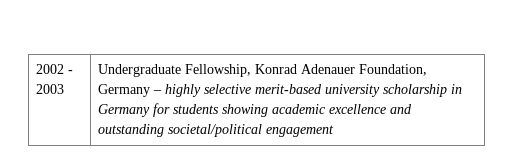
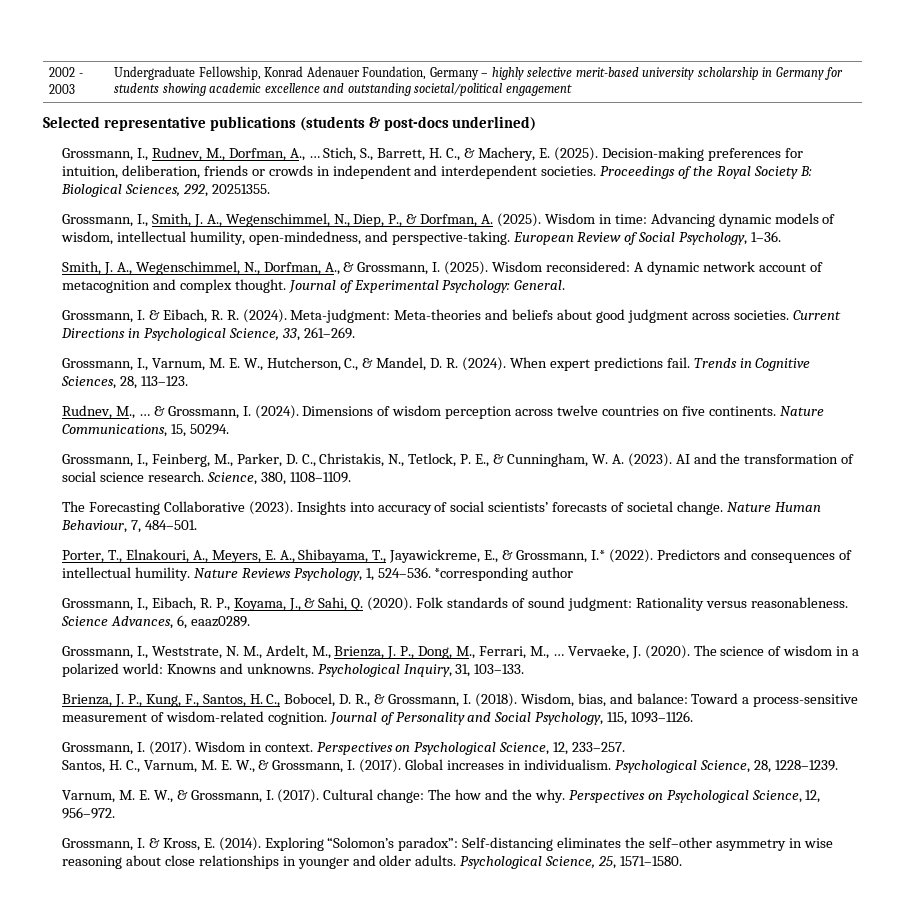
(335, 131) none -> [43,116,537,131] [62,147,803,161] [62,165,812,179] [61,184,270,197] [62,213,836,227] [61,231,782,245] [62,261,823,275] [62,279,566,293] [62,309,841,323] [61,327,355,341] [62,357,811,371] [61,376,188,389] [62,405,824,419] [62,424,229,437] [62,453,855,467] [62,471,351,485] [62,501,821,515] [61,520,197,533] [62,549,852,563] [62,567,574,581] [62,597,848,611] [61,615,250,629] [62,645,860,659] [62,663,525,677] [62,693,859,707] [62,711,694,725] [62,741,626,755] [62,759,838,773] [62,789,821,803] [62,807,116,819] [62,837,833,851] [62,855,683,869] // Selected representative publications (students & post-docs underlined) // Grossmann, I., Rudnev, M., Dorfman, A., … Stich, S., Barrett, H. C., & Machery, E. (2025). Decision-making preferences for intuition, deliberation, friends or crowds in independent and interdependent societies. Proceedings of the Royal Society B: Biological Sciences, 292, 20251355. // Grossmann, I., Smith, J. A., Wegenschimmel, N., Diep, P., & Dorfman, A. (2025). Wisdom in time: Advancing dynamic models of wisdom, intellectual humility, open-mindedness, and perspective-taking. European Review of Social Psychology, 1–36. // Smith, J. A., Wegenschimmel, N., Dorfman, A., & Grossmann, I. (2025). Wisdom reconsidered: A dynamic network account of metacognition and complex thought. Journal of Experimental Psychology: General. // Grossmann, I. & Eibach, R. R. (2024). Meta-judgment: Meta-theories and beliefs about good judgment across societies. Current Directions in Psychological Science, 33, 261–269. // Grossmann, I., Varnum, M. E. W., Hutcherson, C., & Mandel, D. R. (2024). When expert predictions fail. Trends in Cognitive Sciences, 28, 113–123. // Rudnev, M., … & Grossmann, I. (2024). Dimensions of wisdom perception across twelve countries on five continents. Nature Communications, 15, 50294. // Grossmann, I., Feinberg, M., Parker, D. C., Christakis, N., Tetlock, P. E., & Cunningham, W. A. (2023). AI and the transformation of social science research. Science, 380, 1108–1109. // The Forecasting Collaborative (2023). Insights into accuracy of social scientists’ forecasts of societal change. Nature Human Behaviour, 7, 484–501. // Porter, T., Elnakouri, A., Meyers, E. A., Shibayama, T., Jayawickreme, E., & Grossmann, I.* (2022). Predictors and consequences of intellectual humility. Nature Reviews Psychology, 1, 524–536. *corresponding author // Grossmann, I., Eibach, R. P., Koyama, J., & Sahi, Q. (2020). Folk standards of sound judgment: Rationality versus reasonableness. Science Advances, 6, eaaz0289. // Grossmann, I., Weststrate, N. M., Ardelt, M., Brienza, J. P., Dong, M., Ferrari, M., … Vervaeke, J. (2020). The science of wisdom in a polarized world: Knowns and unknowns. Psychological Inquiry, 31, 103–133. // Brienza, J. P., Kung, F., Santos, H. C., Bobocel, D. R., & Grossmann, I. (2018). Wisdom, bias, and balance: Toward a process-sensitive measurement of wisdom-related cognition. Journal of Personality and Social Psychology, 115, 1093–1126. // Grossmann, I. (2017). Wisdom in context. Perspectives on Psychological Science, 12, 233–257. // Santos, H. C., Varnum, M. E. W., & Grossmann, I. (2017). Global increases in individualism. Psychological Science, 28, 1228–1239. // Varnum, M. E. W., & Grossmann, I. (2017). Cultural change: The how and the why. Perspectives on Psychological Science, 12, 956–972. // Grossmann, I. & Kross, E. (2014). Exploring “Solomon’s paradox”: Self-distancing eliminates the self–other asymmetry in wise reasoning about close relationships in younger and older adults. Psychological Science, 25, 1571–1580.

